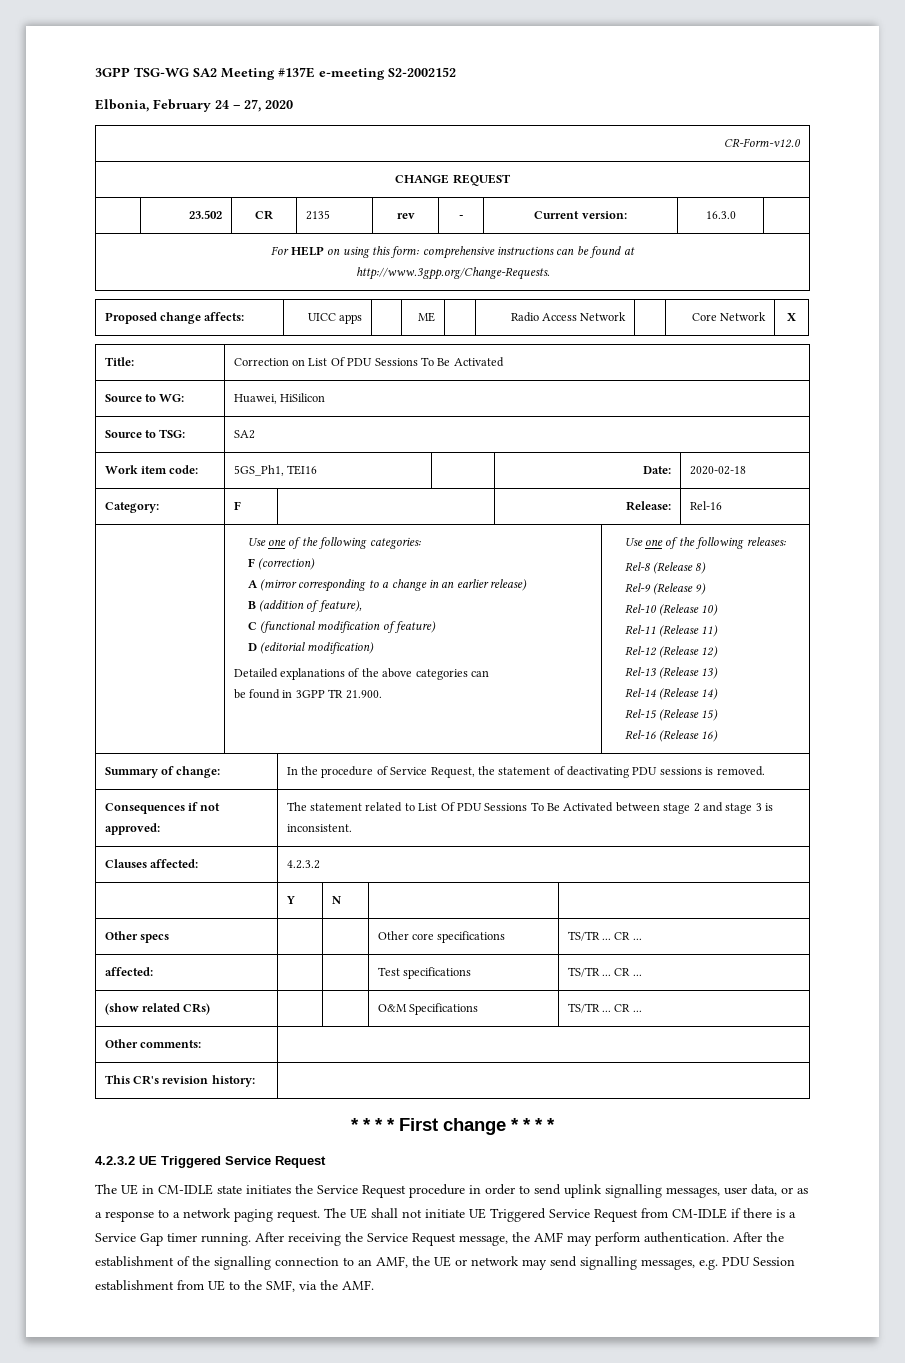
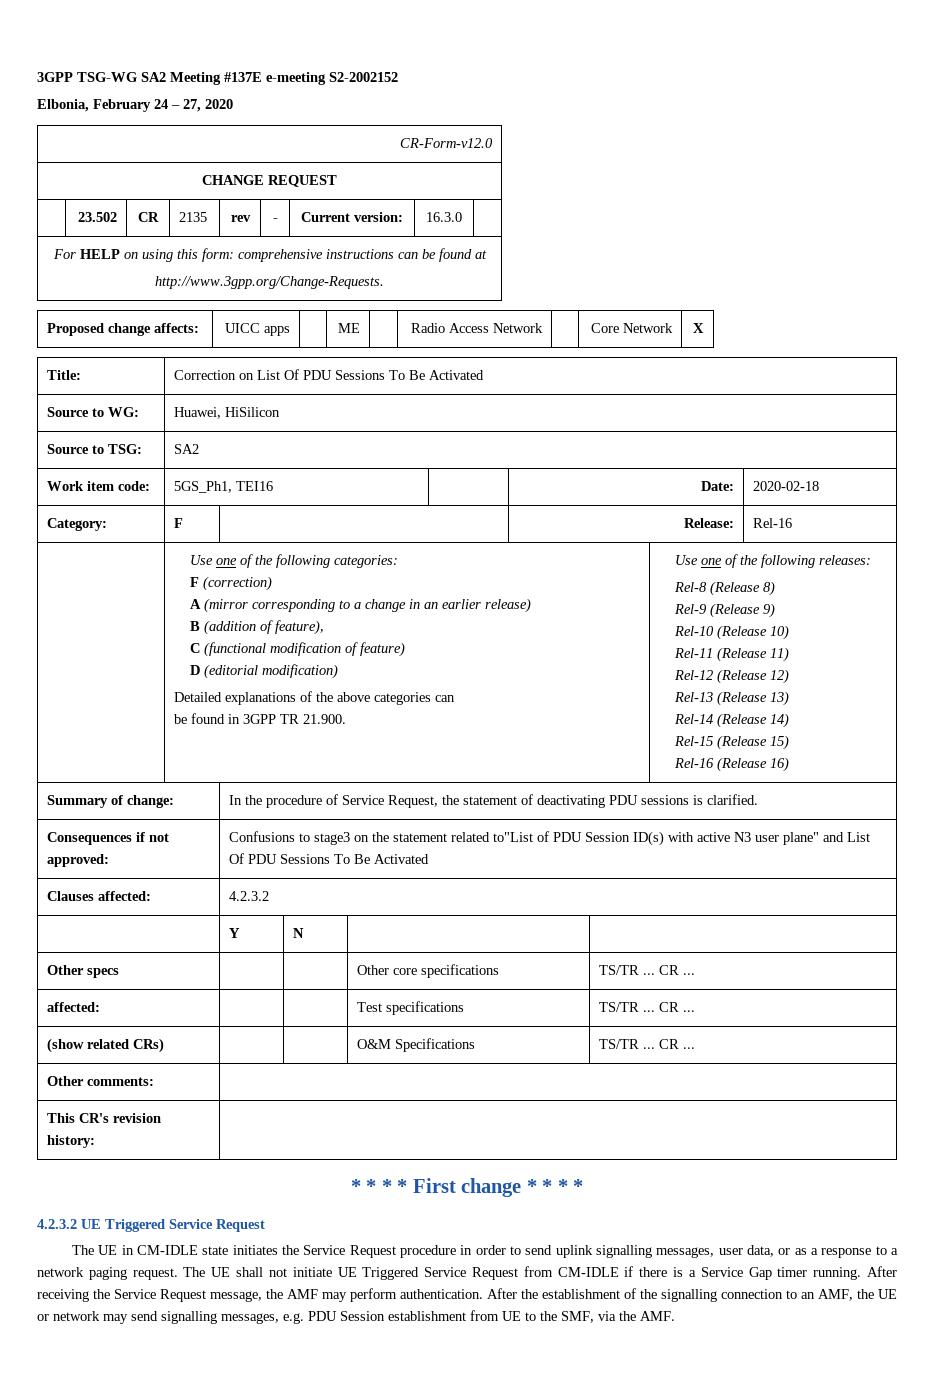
[716,766,765,776] removed. -> [707,794,759,805] clarified.
[286,802,774,814] [286,824,352,832] The statement related to List Of PDU Sessions To Be Activated between stage 2 and stage 3 is inconsistent. -> [229,831,871,846] [229,853,430,864] Confusions to stage3 on the statement related to"List of PDU Session ID(s) with active N3 user plane" and List Of PDU Sessions To Be Activated

